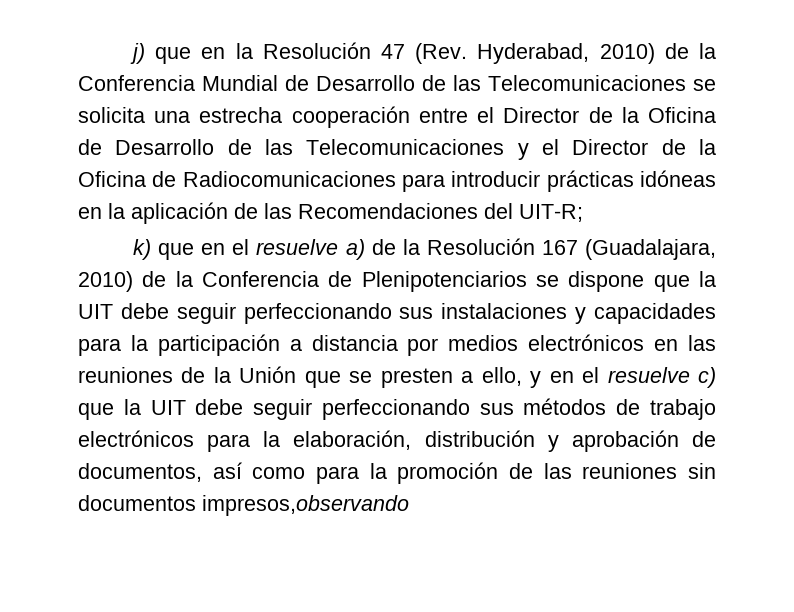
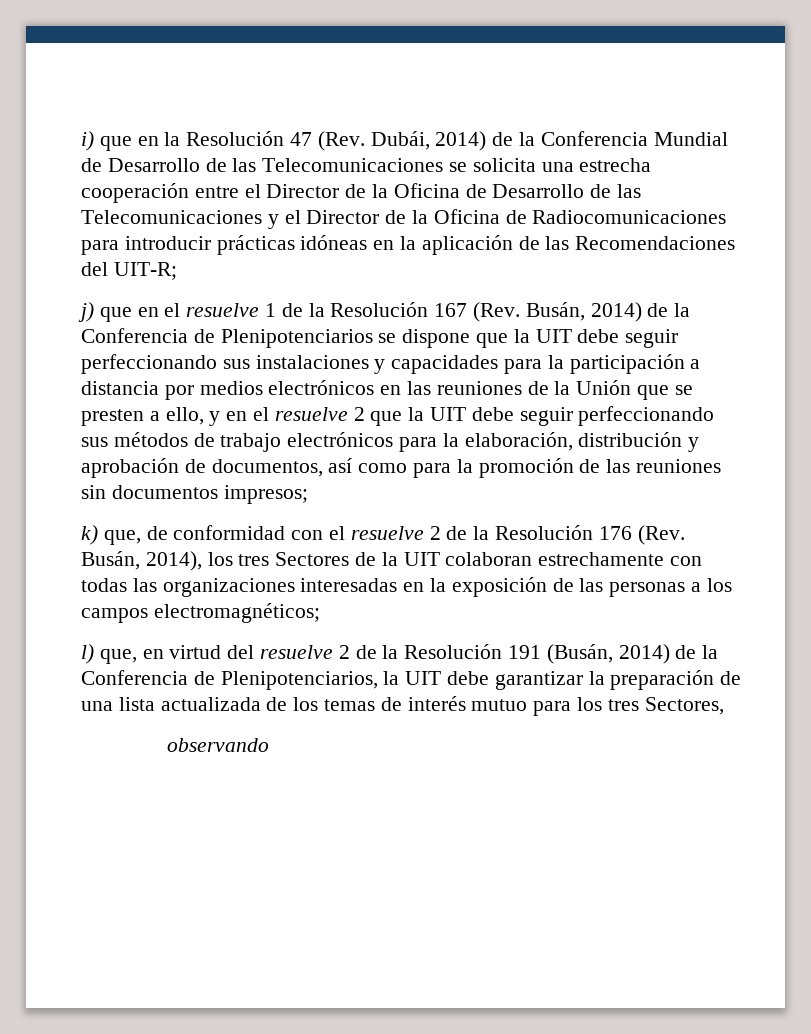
[130,43,146,64] j) -> [81,131,94,151] i)
[477,43,655,64] Hyderabad, 2010) -> [370,131,487,151] Dubái, 2014)
[133,239,152,260] k) -> [78,302,94,322] j)
[345,239,365,260] a) -> [265,303,277,317] 1
[585,239,716,260] [78,271,133,292] (Guadalajara, 2010) -> [473,302,642,322] (Rev. Busán, 2014)
[697,367,716,388] c) -> [353,407,365,421] 2
[202,495,409,516] impresos,observando -> [223,485,308,504] [81,525,685,545] [81,551,703,571] [81,577,732,597] [81,603,320,623] [81,644,719,664] [81,670,742,690] [81,696,724,716] [166,738,269,752] impresos; // k) que, de conformidad con el resuelve 2 de la Resolución 176 (Rev. Busán, 2014), los tres Sectores de la UIT colaboran estrechamente con todas las organizaciones interesadas en la exposición de las personas a los campos electromagnéticos; // l) que, en virtud del resuelve 2 de la Resolución 191 (Busán, 2014) de la Conferencia de Plenipotenciarios, la UIT debe garantizar la preparación de una lista actualizada de los temas de interés mutuo para los tres Sectores, // observando

